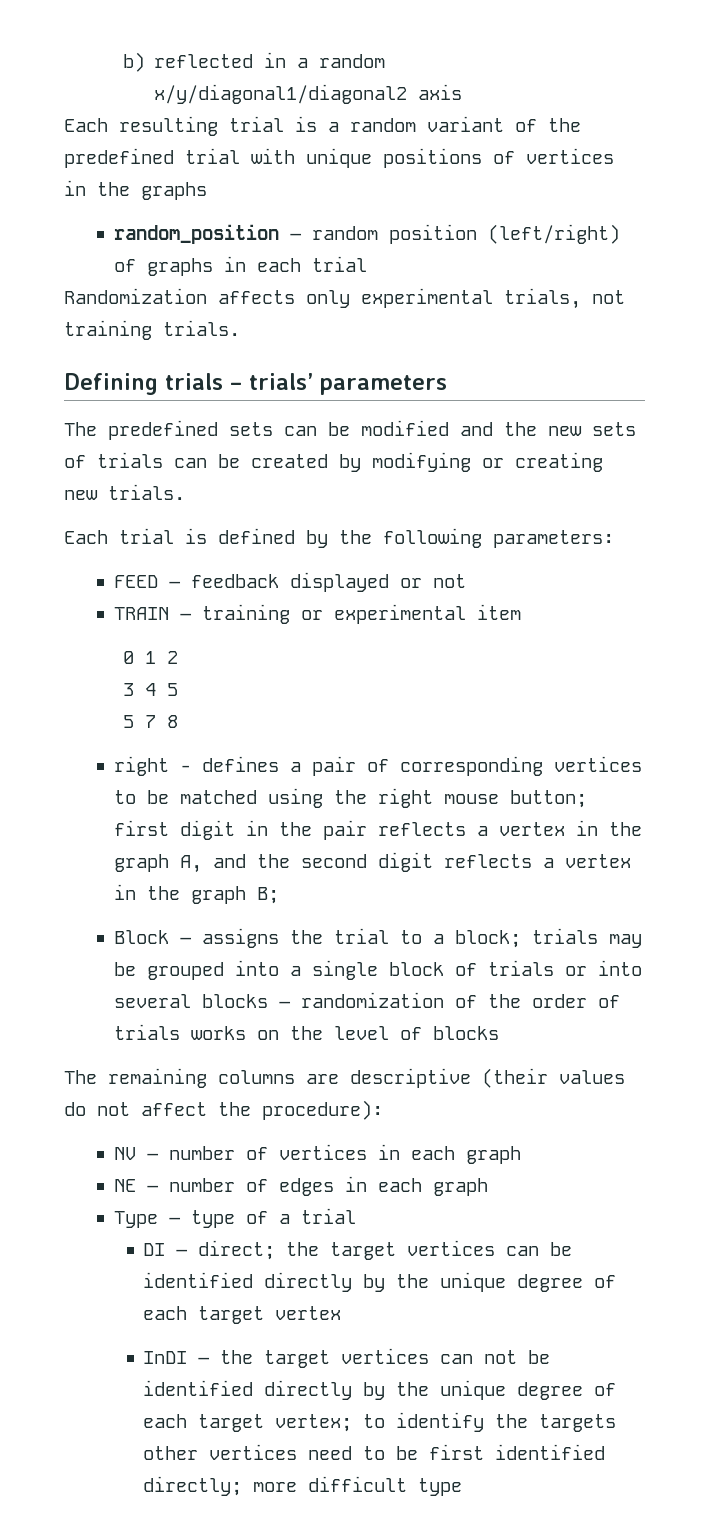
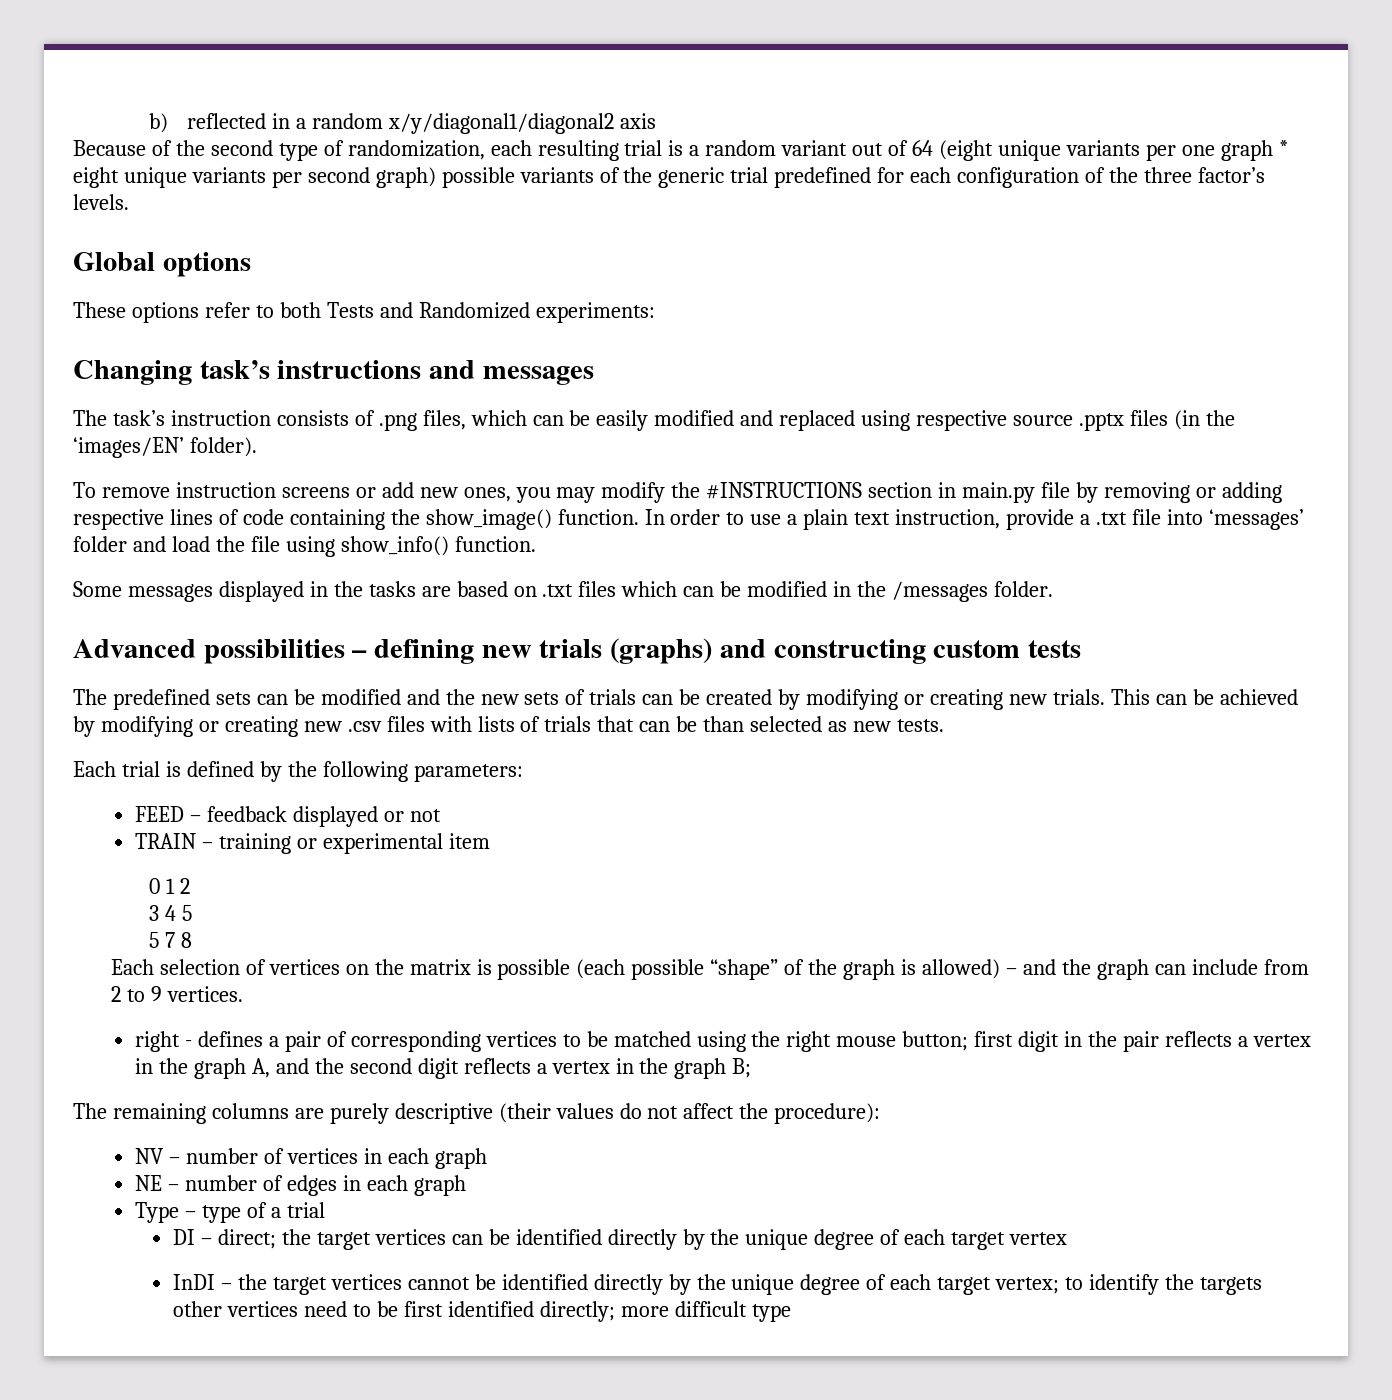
[64,118,108,132] Each -> [73,140,532,161] Because of the second type of randomization, each
[515,118,581,132] [64,148,614,168] [64,180,207,200] [113,224,620,244] [113,256,367,276] [64,288,625,309] [64,320,240,340] [64,373,447,395] of the predefined trial with unique positions of vertices in the graphs // random_position – random position (left/right) of graphs in each trial // Randomization affects only experimental trials, not training trials. // Defining trials – trials’ parameters -> [852,140,1288,161] [73,167,1265,188] [73,194,129,210] [73,252,251,277] [73,302,655,323] [73,360,594,385] [73,410,1235,431] [73,437,257,458] [73,482,1282,503] [73,509,1304,530] [73,536,536,557] [73,581,1053,602] [73,638,1081,664] out of 64 (eight unique variants per one graph * eight unique variants per second graph) possible variants of the generic trial predefined for each configuration of the three factor’s levels. // Global options // These options refer to both Tests and Randomized experiments: // Changing task’s instructions and messages // The task’s instruction consists of .png files, which can be easily modified and replaced using respective source .pptx files (in the ‘images/EN’ folder). // To remove instruction screens or add new ones, you may modify the #INSTRUCTIONS section in main.py file by removing or adding respective lines of code containing the show_image() function. In order to use a plain text instruction, provide a .txt file into ‘messages’ folder and load the file using show_info() function. // Some messages displayed in the tasks are based on .txt files which can be modified in the /messages folder. // Advanced possibilities – defining new trials (graphs) and constructing custom tests
(185, 492) none -> [1110,689,1298,705] [73,716,944,737] This can be achieved by modifying or creating new .csv files with lists of trials that can be than selected as new tests.
(178, 721) none -> [110,959,1309,980] [110,986,243,1002] // Each selection of vertices on the matrix is possible (each possible “shape” of the graph is allowed) – and the graph can include from 2 to 9 vertices.
[113,928,642,948] [113,960,642,980] [113,992,620,1008] [113,1024,499,1040] // Block – assigns the trial to a block; trials may be grouped into a single block of trials or into several blocks – randomization of the order of trials works on the level of blocks -> (752, 1068) none
(339, 1079) none -> [329,1103,389,1124] purely
[440,1350,518,1364] can not -> [407,1277,470,1290] cannot

